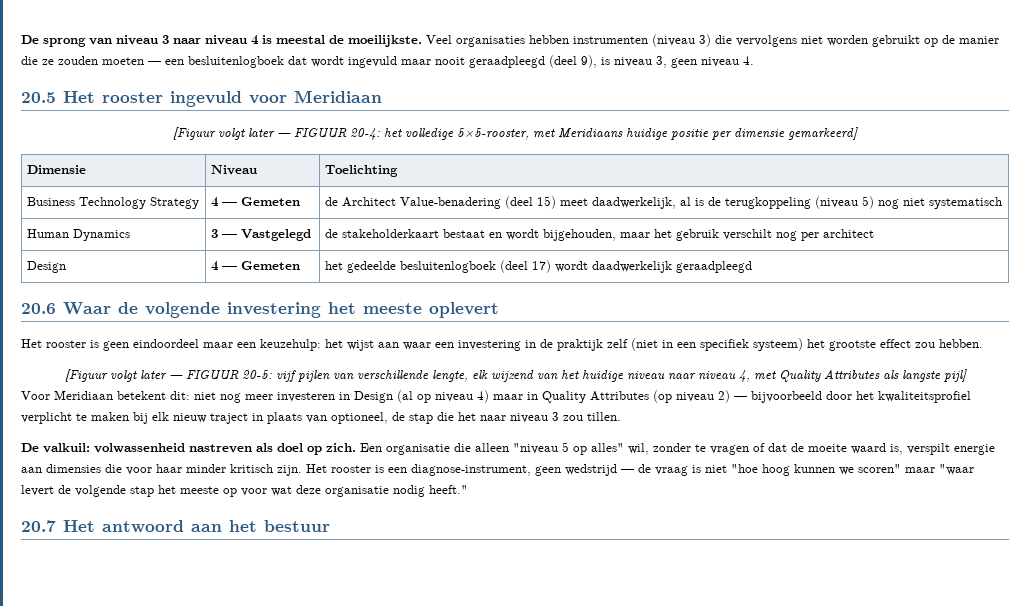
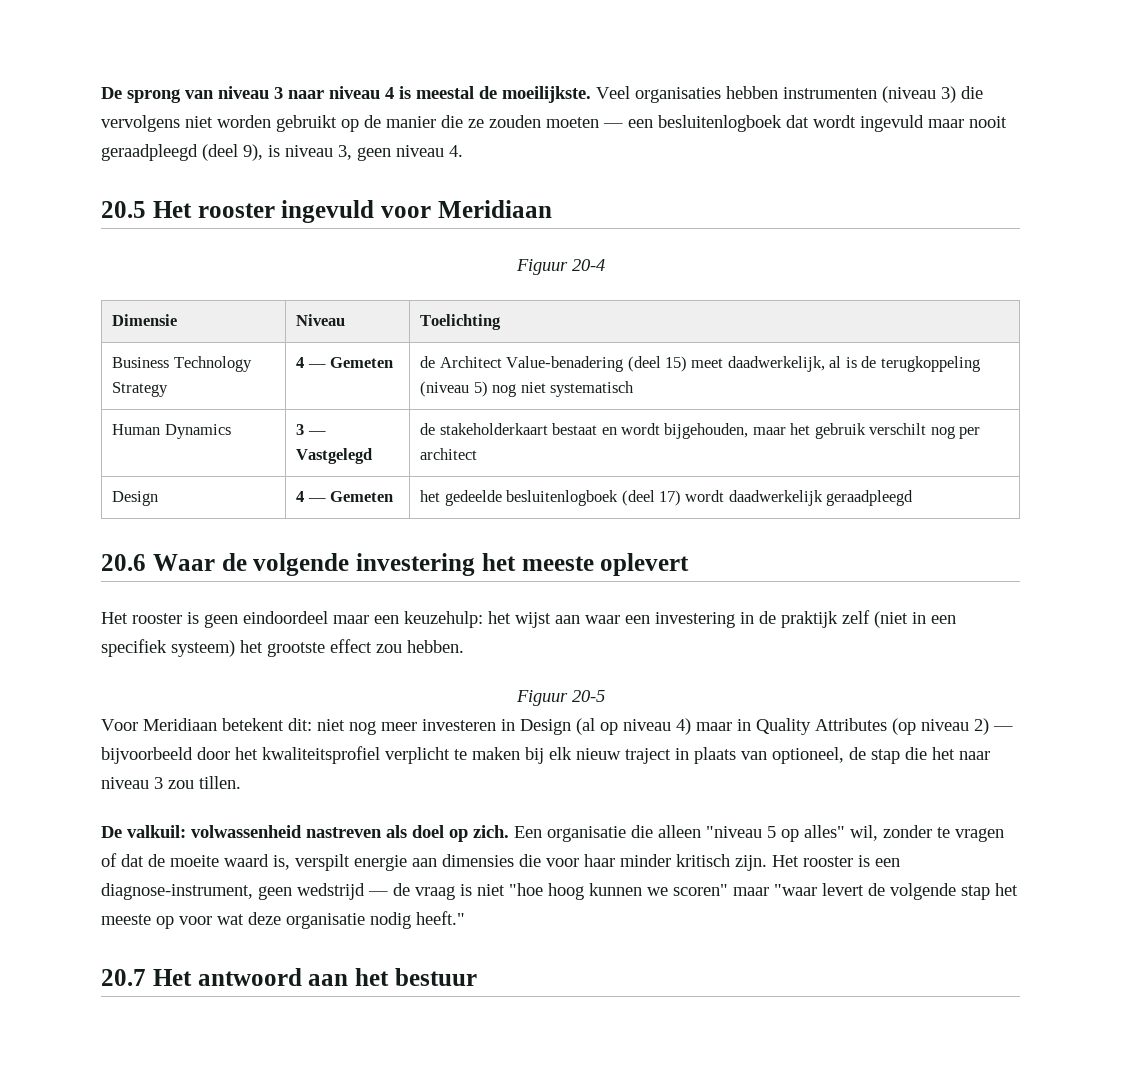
[173,127,858,140] [Figuur volgt later — FIGUUR 20-4: het volledige 5×5-rooster, met Meridiaans huidige positie per dimensie gemarkeerd] -> [515,259,605,275] Figuur 20-4
[64,369,967,382] [Figuur volgt later — FIGUUR 20-5: vijf pijlen van verschillende lengte, elk wijzend van het huidige niveau naar niveau 4, met Quality Attributes als langste pijl] -> [515,690,605,706] Figuur 20-5

